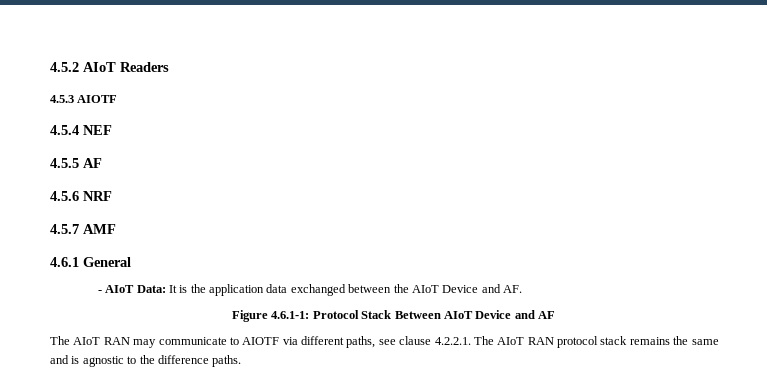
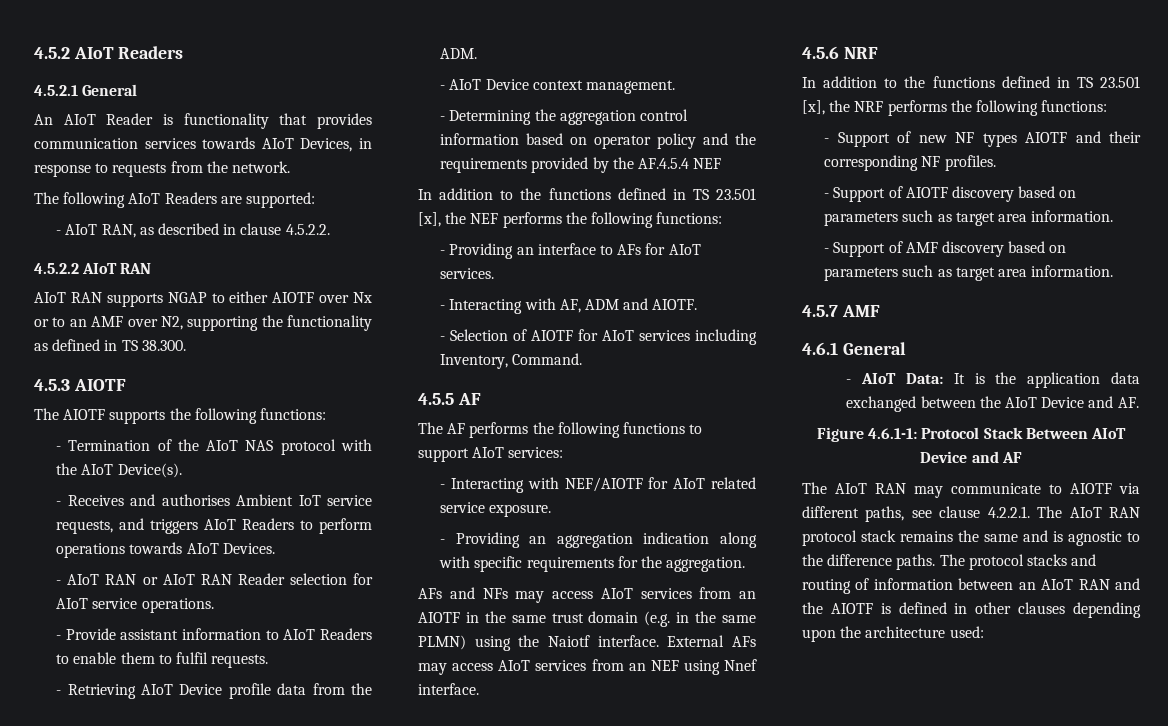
[50,95,118,103] [50,125,112,135] [50,158,102,168] [50,191,112,201] 4.5.3 AIOTF // 4.5.4 NEF // 4.5.5 AF // 4.5.6 NRF -> [34,84,138,96] [34,113,372,129] [34,137,372,152] [34,161,290,177] [34,192,315,208] [56,223,330,238] [34,263,152,274] [34,291,372,307] [34,315,372,331] [34,339,186,351] [34,379,126,391] [34,408,326,424] [56,439,372,455] [56,463,182,478] [56,494,372,506] [56,518,372,534] [56,542,275,558] [56,573,373,585] [56,598,214,613] [56,628,372,640] [56,652,269,668] [56,683,372,699] [440,48,478,59] [440,79,675,94] [440,109,688,125] [440,133,756,149] [440,157,722,173] [418,188,756,200] [418,212,723,228] [440,243,701,259] [440,268,495,279] [440,298,698,314] [440,329,757,345] [440,353,583,369] [418,393,481,405] [418,422,703,438] [418,447,564,462] [440,477,756,493] [440,502,552,517] [440,532,757,548] [439,556,746,572] [418,587,756,603] [418,611,756,627] [418,635,756,651] [418,659,757,675] [418,683,479,695] [802,46,878,59] [802,76,1140,88] [802,100,1108,116] [824,131,1141,147] [824,155,996,171] [824,186,1077,202] [824,210,1114,226] [824,241,1067,257] [824,265,1114,281] 4.5.2.1 General // An AIoT Reader is functionality that provides communication services towards AIoT Devices, in response to requests from the network. // The following AIoT Readers are supported: // - AIoT RAN, as described in clause 4.5.2.2. // 4.5.2.2 AIoT RAN // AIoT RAN supports NGAP to either AIOTF over Nx or to an AMF over N2, supporting the functionality as defined in TS 38.300. // 4.5.3 AIOTF // The AIOTF supports the following functions: // - Termination of the AIoT NAS protocol with the AIoT Device(s). // - Receives and authorises Ambient IoT service requests, and triggers AIoT Readers to perform operations towards AIoT Devices. // - AIoT RAN or AIoT RAN Reader selection for AIoT service operations. // - Provide assistant information to AIoT Readers to enable them to fulfil requests. // - Retrieving AIoT Device profile data from the ADM. // - AIoT Device context management. // - Determining the aggregation control information based on operator policy and the requirements provided by the AF.4.5.4 NEF // In addition to the functions defined in TS 23.501 [x], the NEF performs the following functions: // - Providing an interface to AFs for AIoT services. // - Interacting with AF, ADM and AIOTF. // - Selection of AIOTF for AIoT services including Inventory, Command. // 4.5.5 AF // The AF performs the following functions to support AIoT services: // - Interacting with NEF/AIOTF for AIoT related service exposure. // - Providing an aggregation indication along with specific requirements for the aggregation. // AFs and NFs may access AIoT services from an AIOTF in the same trust domain (e.g. in the same PLMN) using the Naiotf interface. External AFs may access AIoT services from an NEF using Nnef interface. // 4.5.6 NRF // In addition to the functions defined in TS 23.501 [x], the NRF performs the following functions: // - Support of new NF types AIOTF and their corresponding NF profiles. // - Support of AIOTF discovery based on parameters such as target area information. // - Support of AMF discovery based on parameters such as target area information.
(242, 361) none -> [939,554,1097,570] [802,578,1140,594] [802,602,1141,618] [802,626,984,642] The protocol stacks and routing of information between an AIoT RAN and the AIOTF is defined in other clauses depending upon the architecture used:

